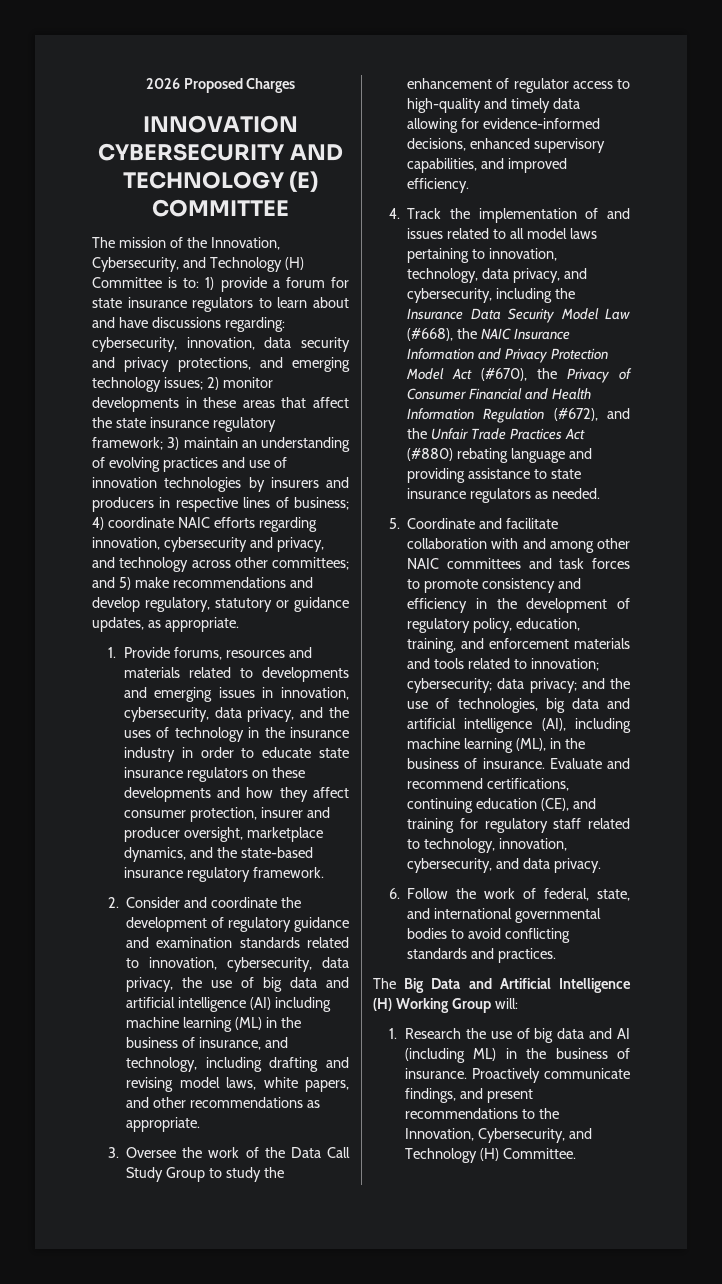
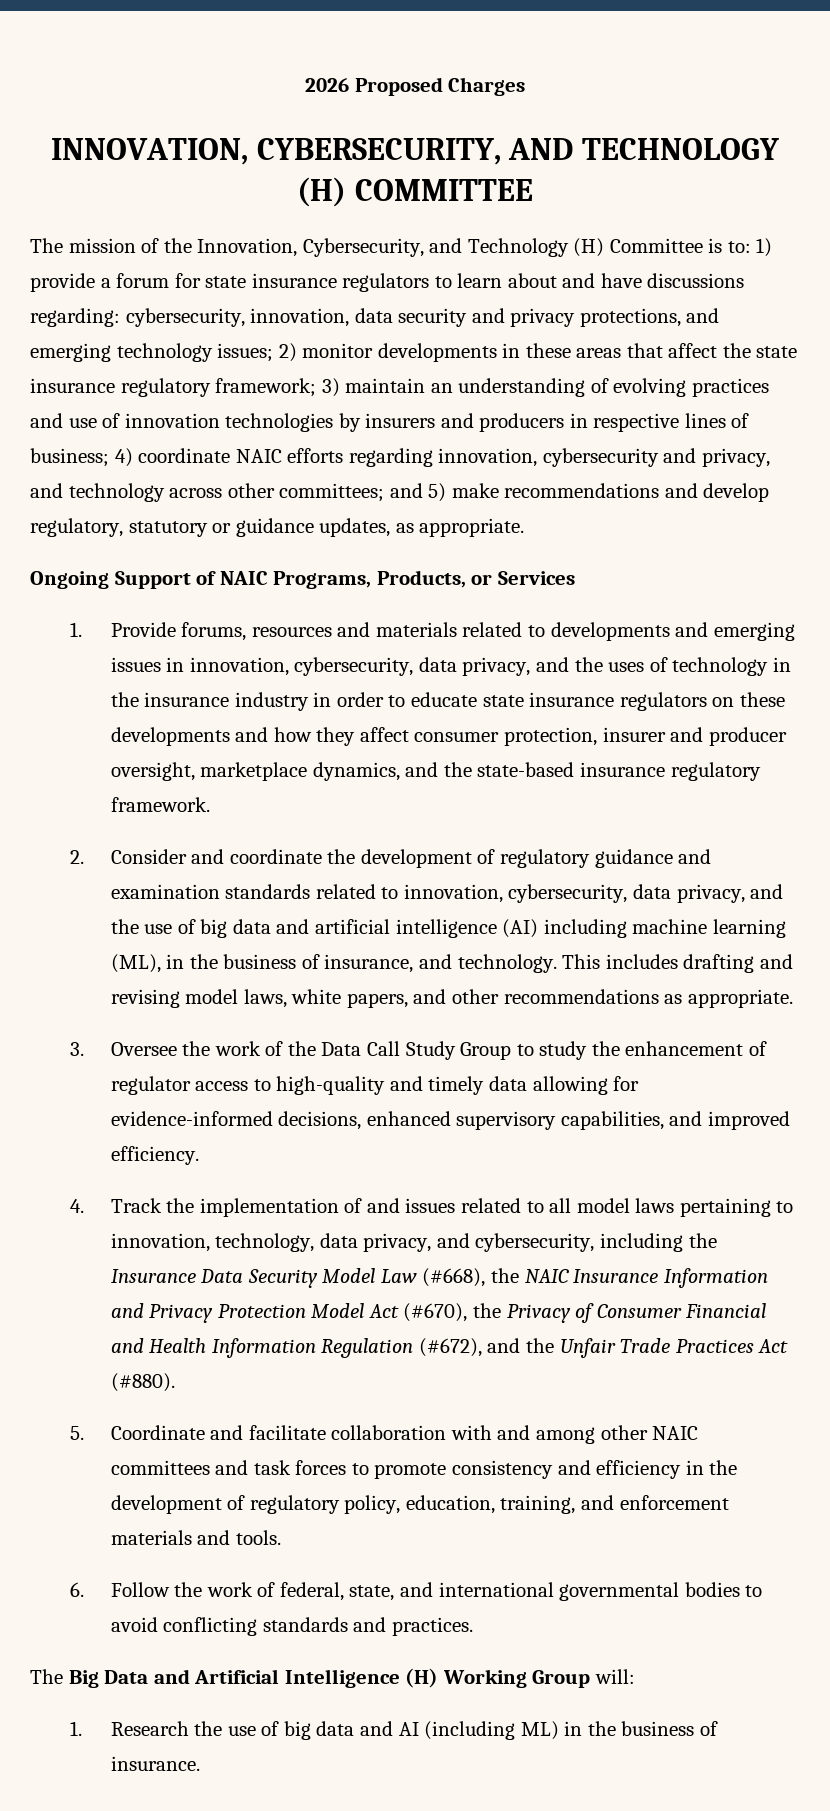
[143,115,298,133] [98,143,285,161] INNOVATION CYBERSECURITY -> [51,138,501,165] INNOVATION, CYBERSECURITY,
[289,171,319,192] (E) -> [297,177,347,207] (H)
(239, 624) none -> [30,570,575,589] // Ongoing Support of NAIC Programs, Products, or Services
(174, 984) none -> [750,884,784,899] and
[235,1017,263,1030] (ML) -> [110,954,161,973] (ML),
[126,1057,262,1072] technology, including -> [457,954,678,973] technology. This includes
[407,448,592,463] [407,468,581,483] [407,488,600,503] (#880) rebating language and providing assistance to state insurance regulators as needed. -> [110,1373,175,1392] (#880).
[434,658,599,671] [407,678,630,693] [407,698,630,713] [407,718,631,733] [407,738,585,753] [407,758,630,769] [407,778,570,791] [407,798,596,813] [407,818,630,833] [407,838,568,853] [407,858,601,873] tools related to innovation; cybersecurity; data privacy; and the use of technologies, big data and artificial intelligence (AI), including machine learning (ML), in the business of insurance. Evaluate and recommend certifications, continuing education (CE), and training for regulatory staff related to technology, innovation, cybersecurity, and data privacy. -> [235,1530,281,1545] tools.
[471,1068,630,1083] [404,1088,533,1103] [404,1108,559,1119] [404,1128,592,1143] [404,1148,576,1163] Proactively communicate findings, and present recommendations to the Innovation, Cybersecurity, and Technology (H) Committee. -> (200, 1763) none

